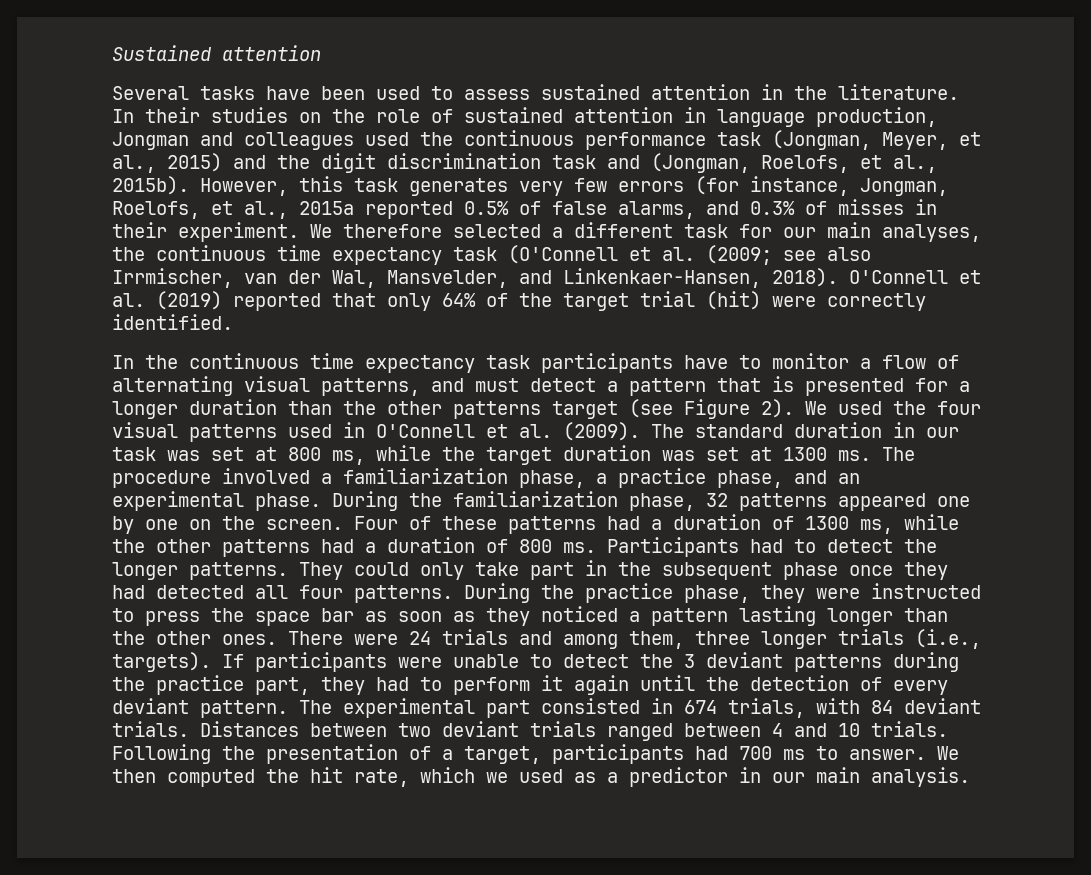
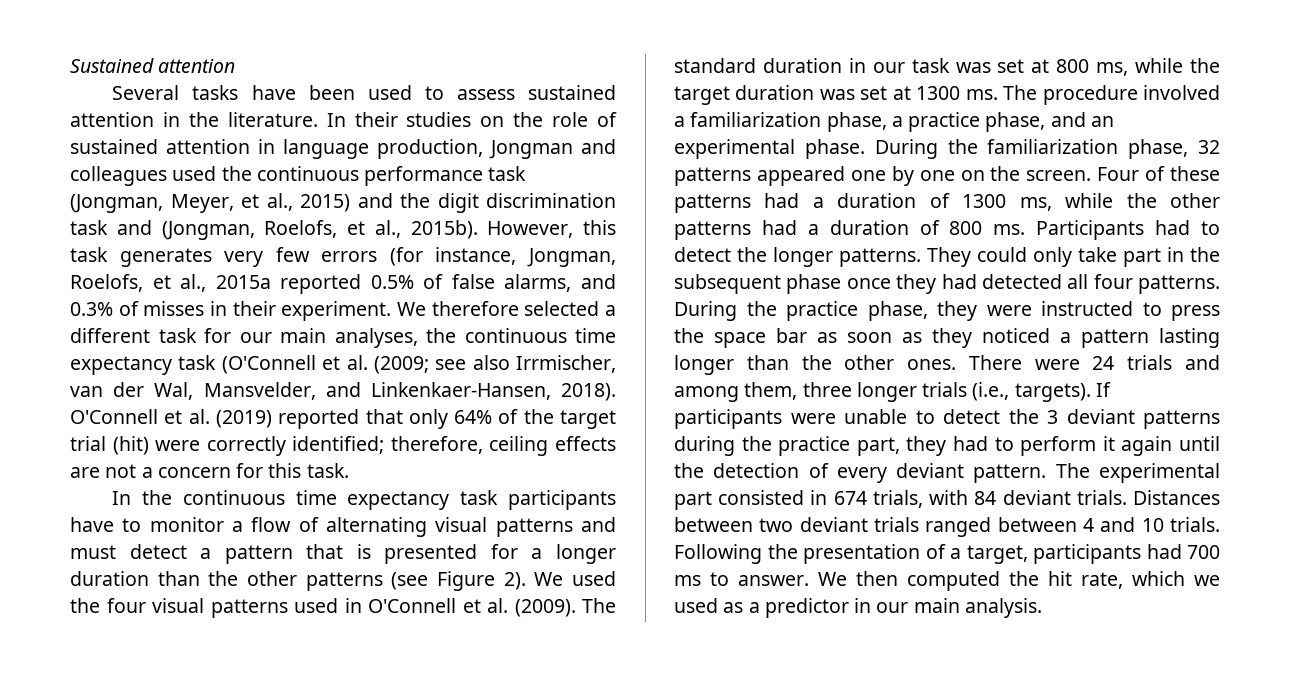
[112,314,233,330] identified. -> [292,436,616,456] [70,463,349,478] identified; therefore, ceiling effects are not a concern for this task.
[321,378,420,396] patterns, -> [495,518,573,537] patterns
[552,401,618,419] target -> (383, 581) none

